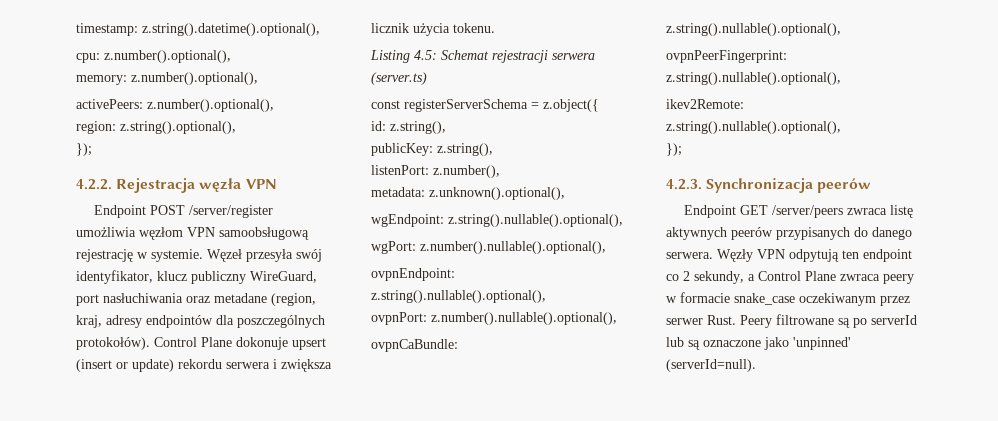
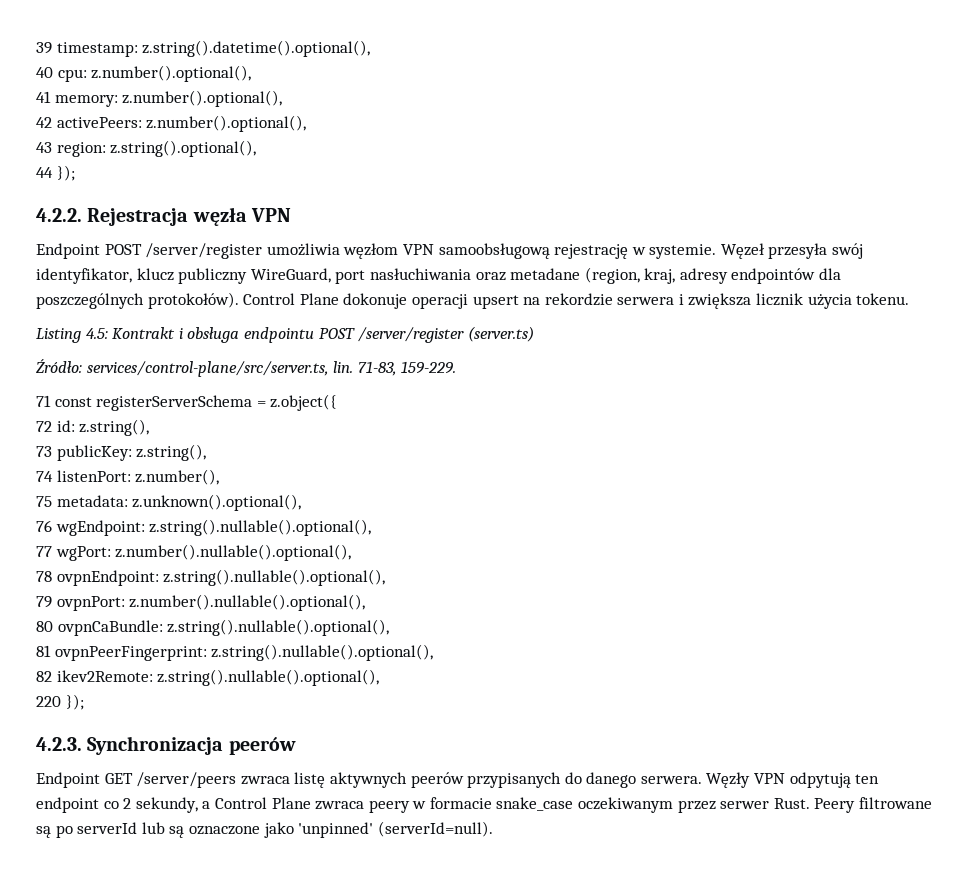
(76, 29) none -> [36,42,52,54] 39
(320, 29) none -> [36,67,53,78] 40
(231, 56) none -> [36,91,51,103] 41
(258, 78) none -> [36,117,52,128] 42
(274, 105) none -> [36,142,52,153] 43
(236, 127) none -> [36,167,53,178] 44
[292,338,326,350] [76,359,222,372] upsert (insert or update) rekordu -> [411,293,613,309] operacji upsert na rekordzie
[441,50,595,63] [371,72,427,85] Schemat rejestracji serwera (server.ts) // -> [112,326,534,343] [36,359,457,377] [36,395,51,407] Kontrakt i obsługa endpointu POST /server/register (server.ts) // Źródło: services/control-plane/src/server.ts, lin. 71-83, 159-229. // 71
(599, 105) none -> [36,421,52,432] 72
(446, 127) none -> [36,446,52,457] 73
(493, 149) none -> [36,471,53,482] 74
(500, 171) none -> [36,496,52,507] 75
(565, 193) none -> [36,520,52,532] 76
(623, 220) none -> [36,546,52,557] 77
(606, 247) none -> [36,571,52,582] 78
(546, 296) none -> [36,596,52,608] 79
(617, 318) none -> [36,621,53,632] 80
(841, 29) none -> [36,645,51,657] 81
(841, 78) none -> [36,671,52,682] 82
(841, 127) none -> [36,696,61,707] 220

